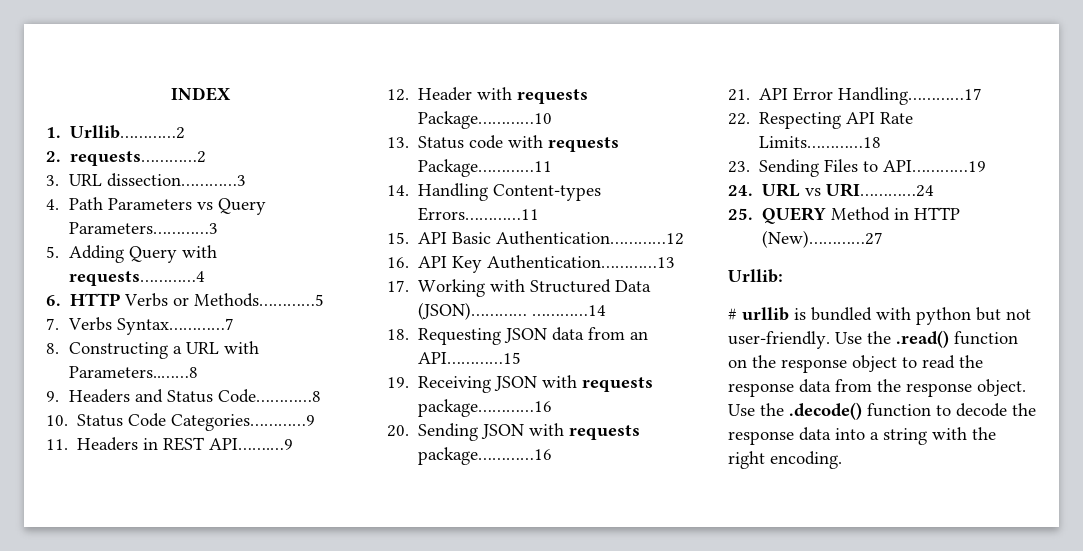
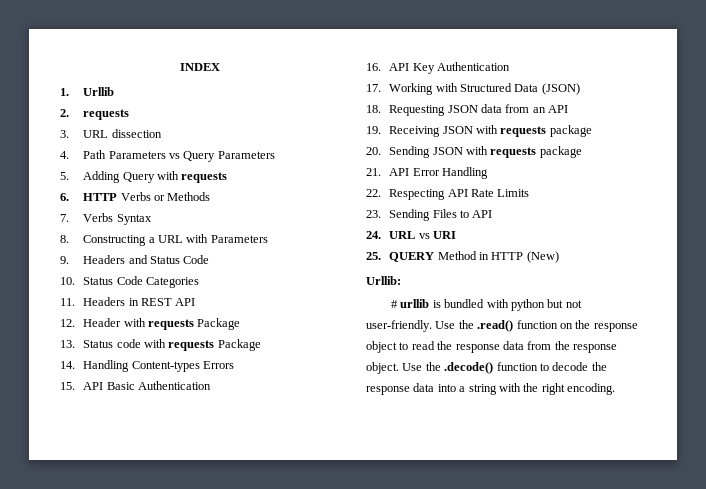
[70,125,186,139] Urllib…………2 -> [83,87,115,96] Urllib
[70,151,207,166] requests…………2 -> [83,109,130,120] requests
[106,173,246,187] dissection…………3 -> [111,129,162,138] dissection
[68,222,218,234] Parameters…………3 -> [217,151,275,159] Parameters
[68,271,205,286] requests…………4 -> [181,172,228,183] requests
[194,293,325,307] Methods…………5 -> [167,192,211,201] Methods
[116,318,234,335] Syntax…………7 -> [116,214,152,225] Syntax
[68,366,198,378] Parameters..……8 -> [210,235,268,243] Parameters
[217,389,321,403] Code…………8 -> [183,255,210,264] Code
[171,414,316,431] Categories…………9 -> [146,277,200,288] Categories
[209,438,294,450] API…….…9 -> [175,298,196,306] API
[418,111,553,129] Package…………10 -> [197,318,241,330] Package
[418,159,553,177] Package…………11 -> [217,339,261,351] Package
[418,207,540,221] Errors…………11 -> [203,361,235,369] Errors
[496,231,685,245] Authentication…………12 -> [138,381,212,390] Authentication
[487,255,676,269] Authentication…………13 -> [437,62,511,71] Authentication
[418,302,607,320] (JSON)………… …………14 -> [541,83,580,95] (JSON)
[418,352,522,364] API…………15 -> [548,105,569,113] API
[418,399,553,417] package…………16 -> [549,125,592,137] package
[418,447,553,465] package…………16 -> [539,146,582,158] package
[838,87,983,105] Handling…………17 -> [442,167,489,179] Handling
[759,136,882,148] Limits…………18 -> [497,189,530,197] Limits
[883,160,987,172] API…………19 -> [472,210,493,218] API
[826,183,935,197] URI…………24 -> [433,231,457,239] URI
[762,230,884,248] (New)…………27 -> [526,251,559,263] (New)

